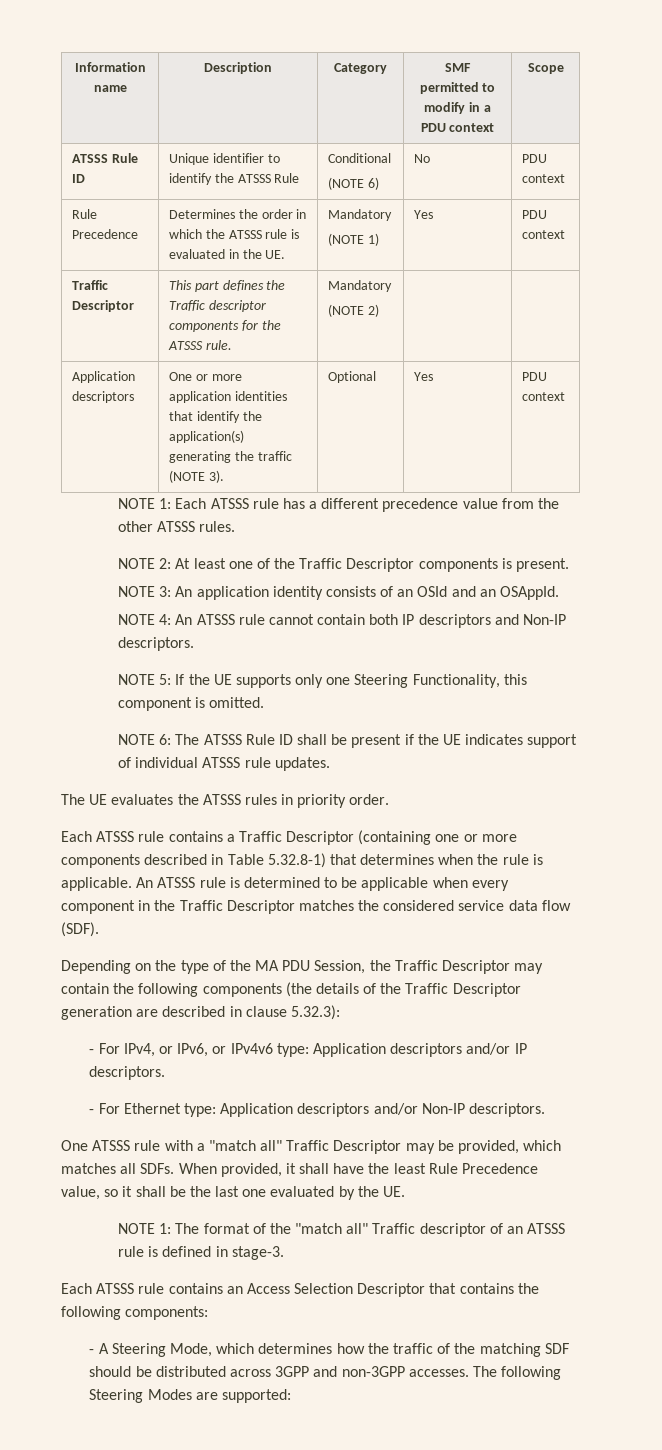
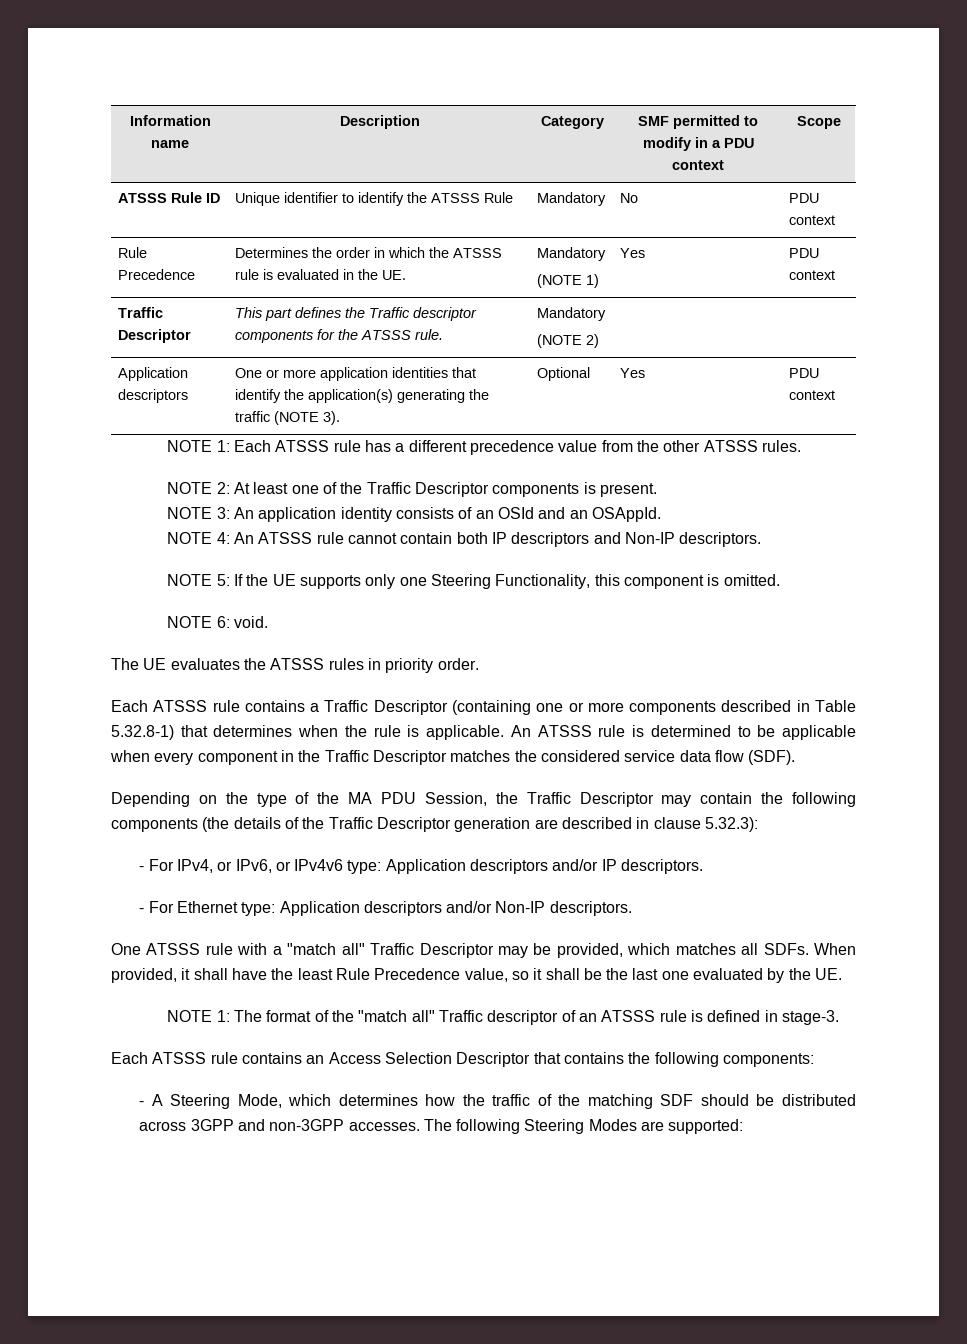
[328,153,392,163] [328,177,379,190] Conditional // (NOTE 6) -> [536,192,606,206] Mandatory
[175,734,578,748] [117,757,330,771] The ATSSS Rule ID shall be present if the UE indicates support of individual ATSSS rule updates. -> [234,616,269,628] void.

